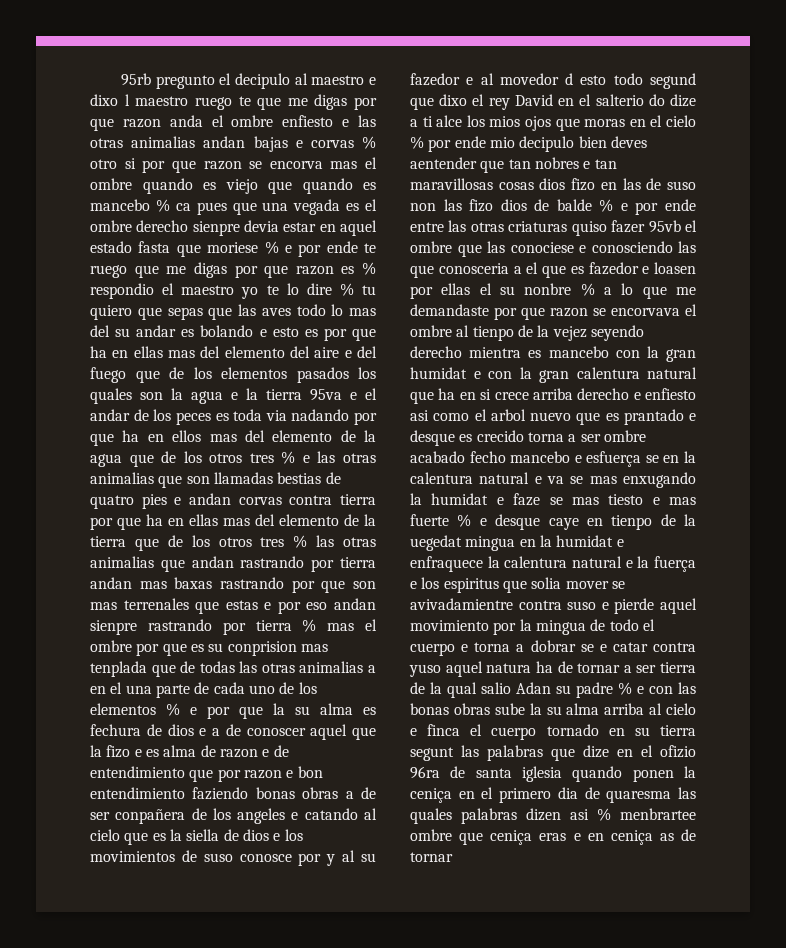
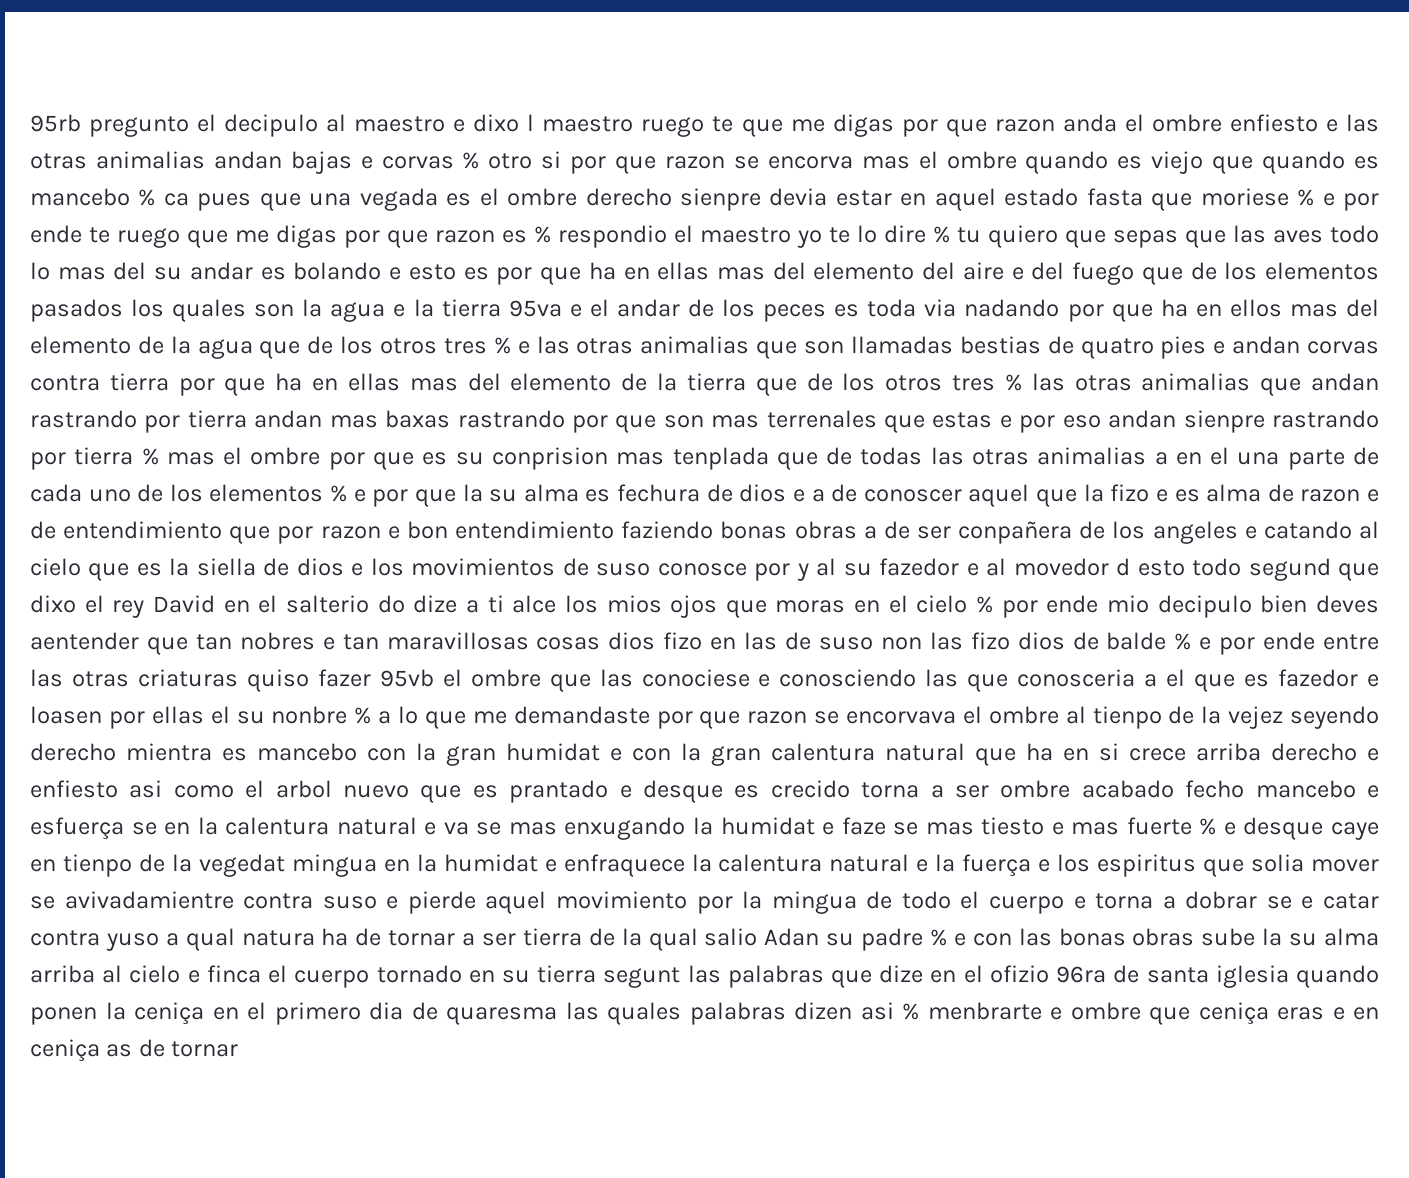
[410,535,462,551] uegedat -> [198,854,285,877] vegedat
[445,661,483,677] aquel -> [165,928,235,951] a qual
[620,808,696,820] menbrartee -> [927,1002,1062,1020] menbrarte e

